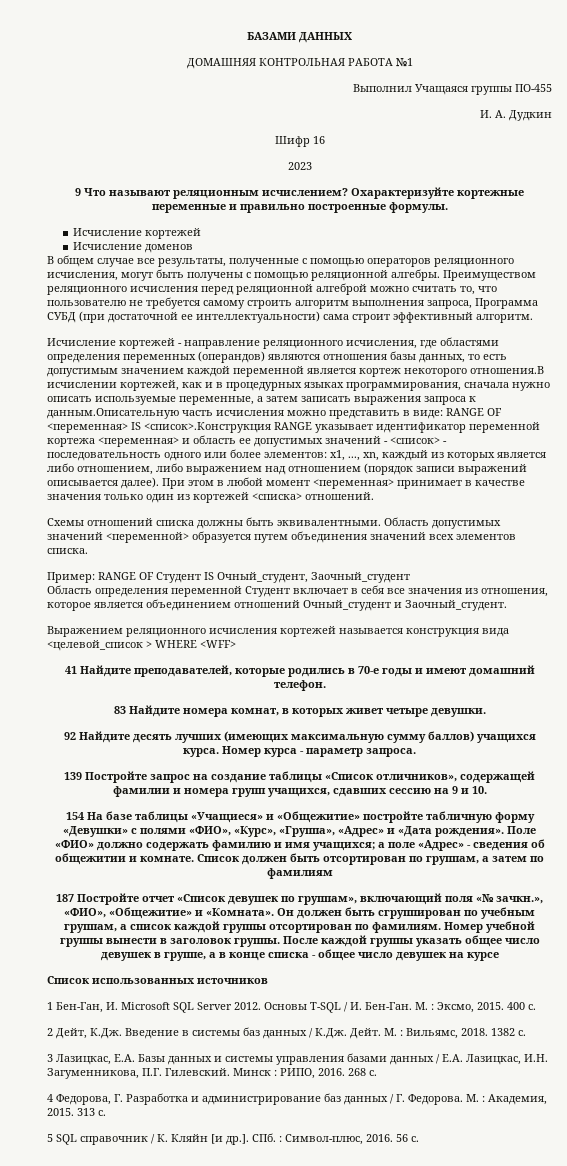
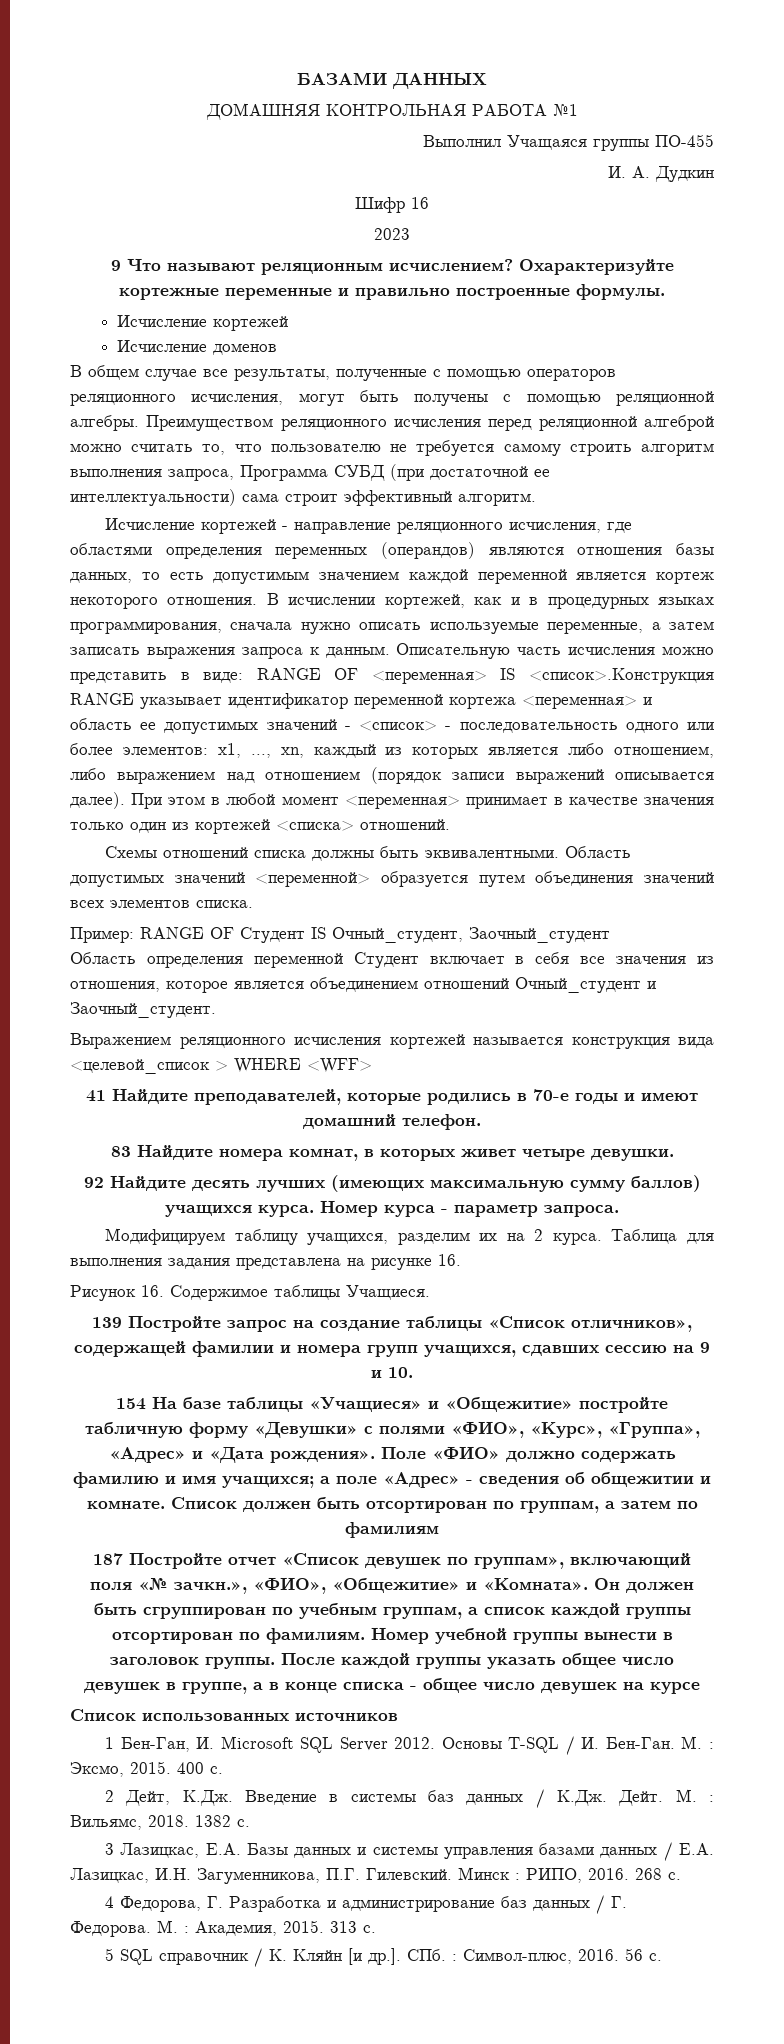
[470,366,544,374] отношения.В -> [167,593,279,605] отношения. В
[47,408,179,419] данным.Описательную -> [325,643,511,659] данным. Описательную
(416, 752) none -> [105,1228,715,1245] [70,1254,461,1270] [70,1285,430,1301] // Модифицируем таблицу учащихся, разделим их на 2 курса. Таблица для выполнения задания представлена на рисунке 16. // Рисунок 16. Содержимое таблицы Учащиеся.

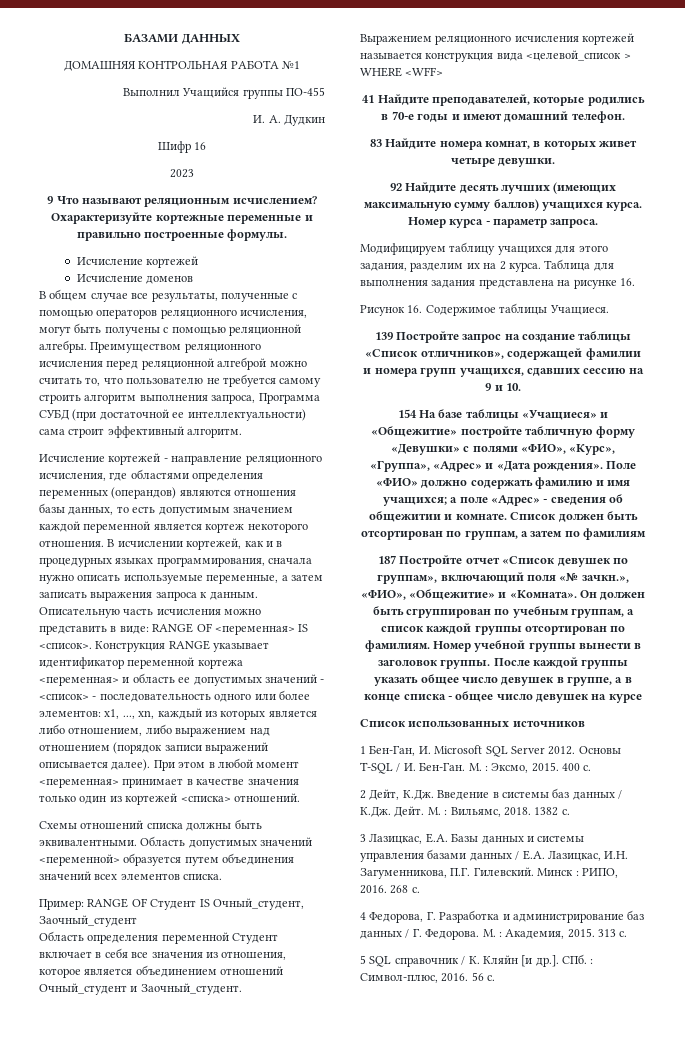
[507,135,587,150] Учащаяся -> [182,87,240,98] Учащийся
[529,668,714,684] <список>.Конструкция -> [39,641,166,652] <список>. Конструкция
[307,1233,389,1245] учащихся, -> [497,245,608,255] [360,263,407,271] учащихся для этого задания,

